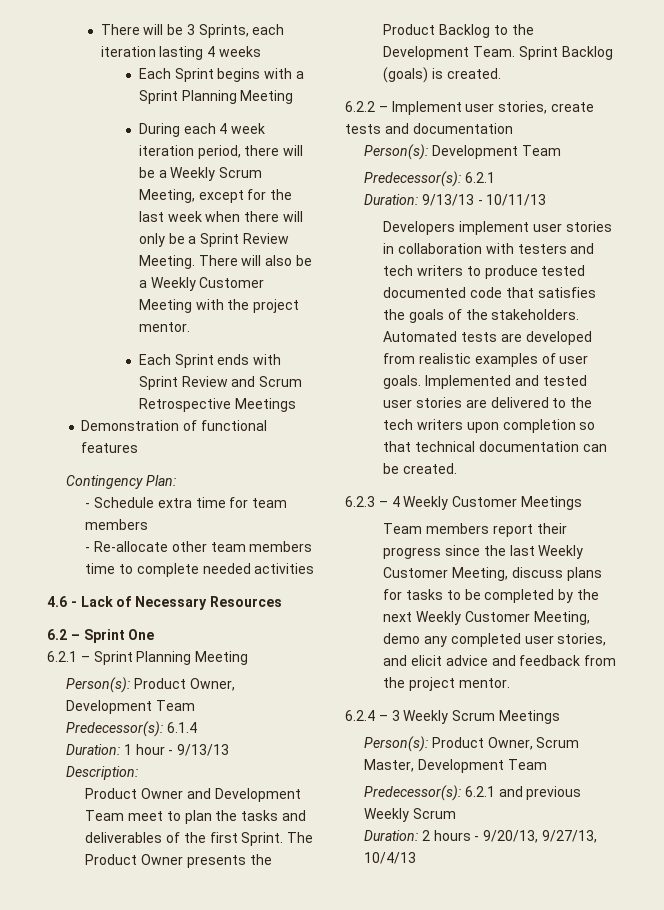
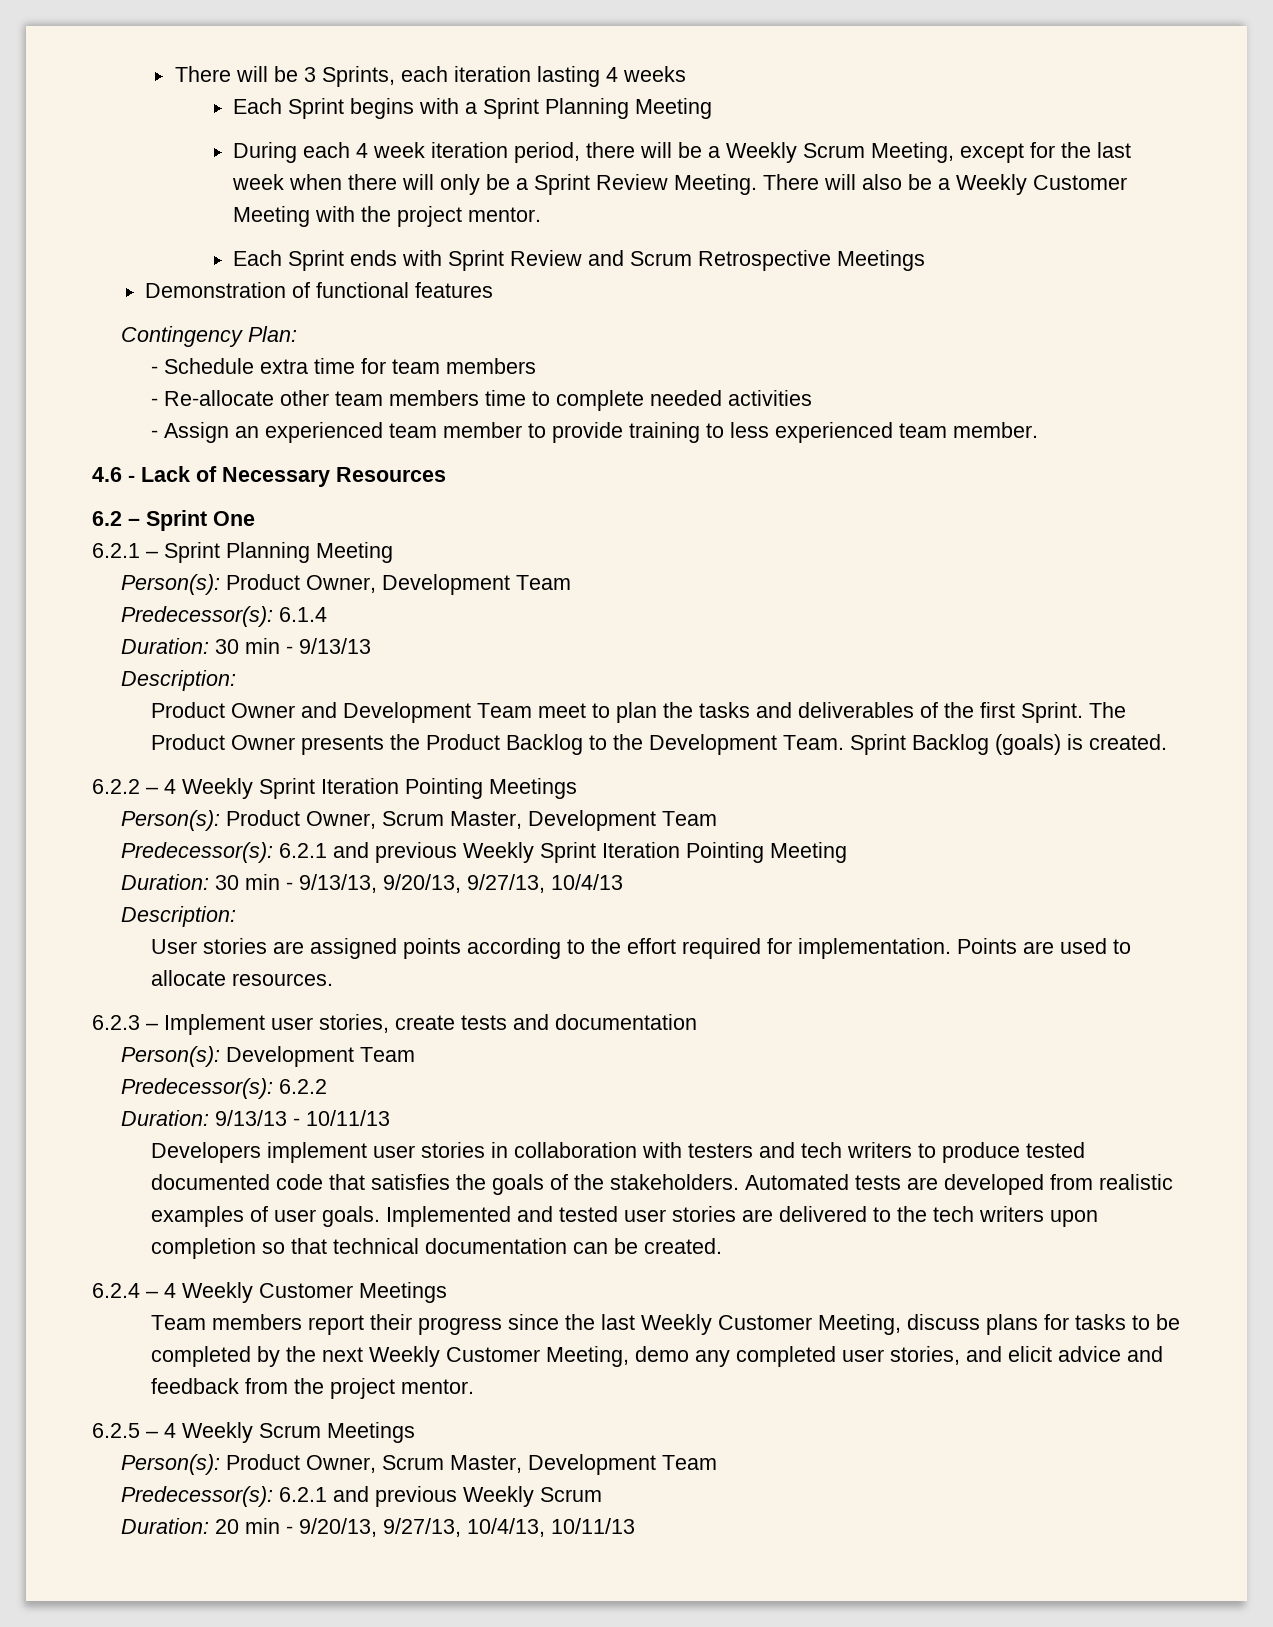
(315, 568) none -> [150,422,1038,443] // - Assign an experienced team member to provide training to less experienced team member.
[123,744,165,755] 1 hour -> [215,638,281,654] 30 min
(388, 109) none -> [164,778,577,799] [121,810,718,831] [121,842,848,863] [121,874,624,893] [121,906,237,927] [150,938,1131,959] [150,970,333,986] [92,1015,158,1030] 4 Weekly Sprint Iteration Pointing Meetings // Person(s): Product Owner, Scrum Master, Development Team // Predecessor(s): 6.2.1 and previous Weekly Sprint Iteration Pointing Meeting // Duration: 30 min - 9/13/13, 9/20/13, 9/27/13, 10/4/13 // Description: // User stories are assigned points according to the effort required for implementation. Points are used to allocate resources. // 6.2.3 –
[464,172,495,183] 6.2.1 -> [279,1079,328,1094] 6.2.2
[345,496,375,507] 6.2.3 -> [92,1283,140,1298] 6.2.4
[345,710,400,721] 6.2.4 – 3 -> [92,1423,176,1438] 6.2.5 – 4
[421,830,471,841] 2 hours -> [215,1518,281,1534] 20 min
[364,852,417,864] 10/4/13 -> [467,1518,636,1537] 10/4/13, 10/11/13

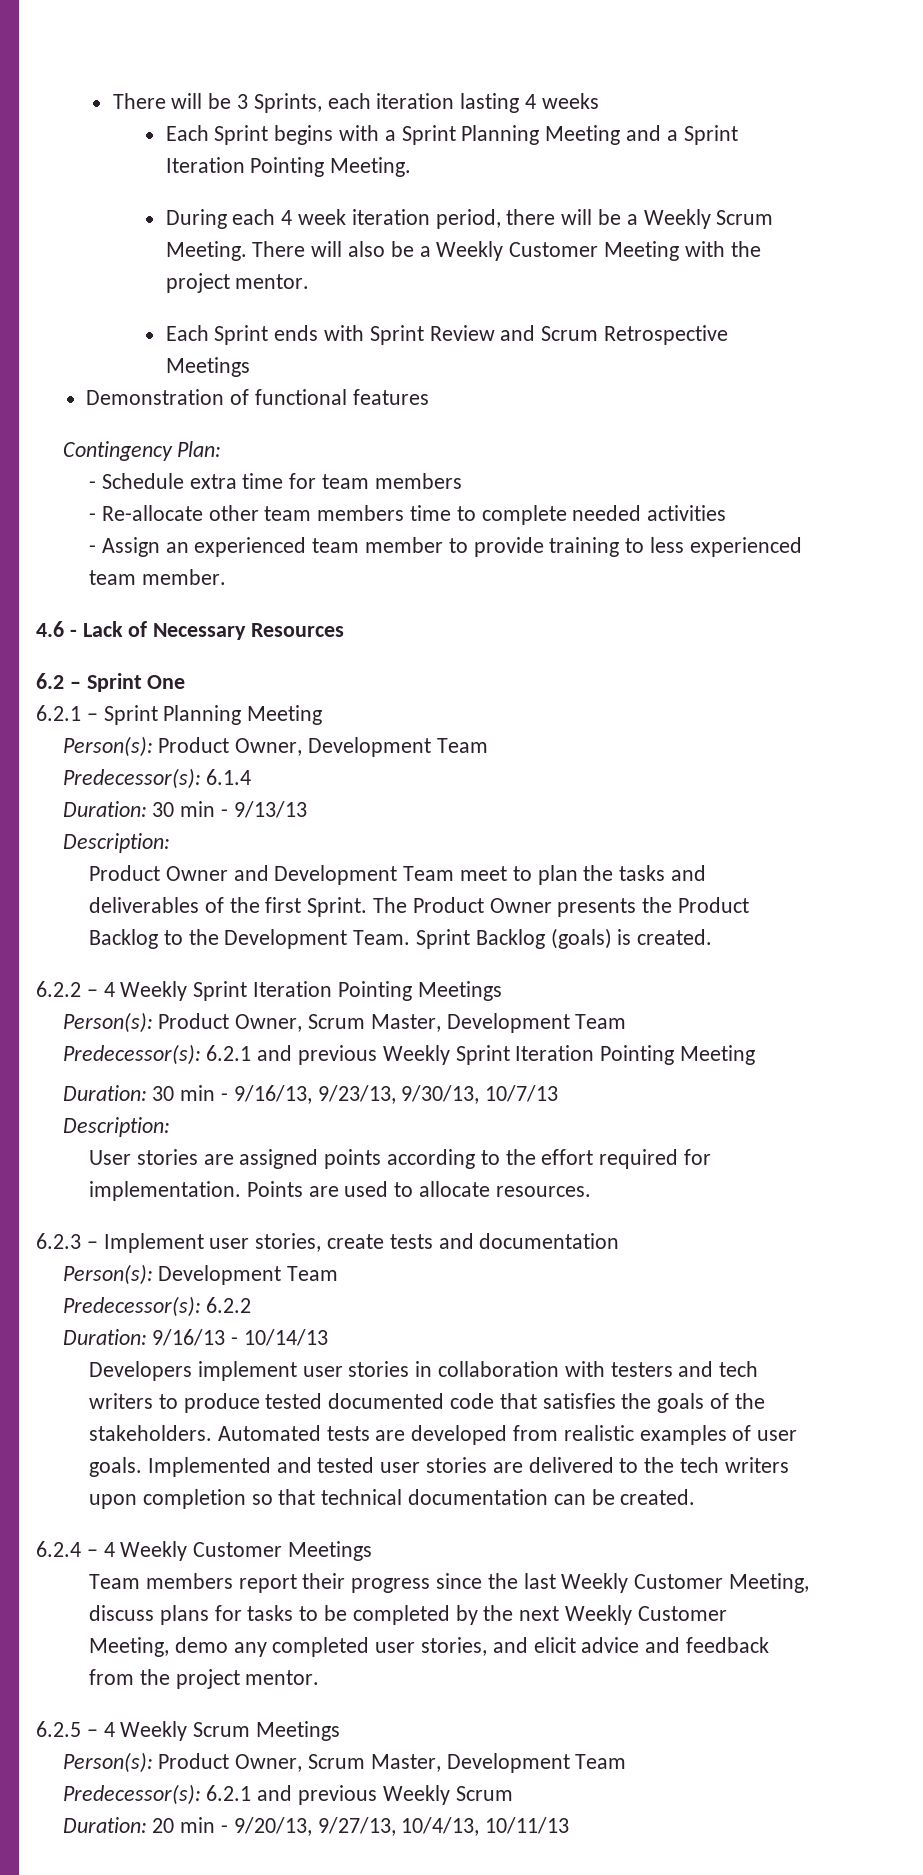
(713, 108) none -> [626,125,738,145] [165,157,412,177] and a Sprint Iteration Pointing Meeting.
[871,142,1132,163] [232,174,669,195] Meeting, except for the last week when there will only be a Sprint Review -> (774, 217) none
[299,874,624,893] 9/13/13, 9/20/13, 9/27/13, 10/4/13 -> [233,1085,559,1104] 9/16/13, 9/23/13, 9/30/13, 10/7/13
[215,1110,391,1126] 9/13/13 - 10/11/13 -> [152,1329,328,1346] 9/16/13 - 10/14/13

